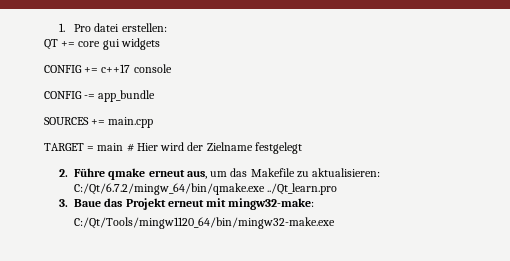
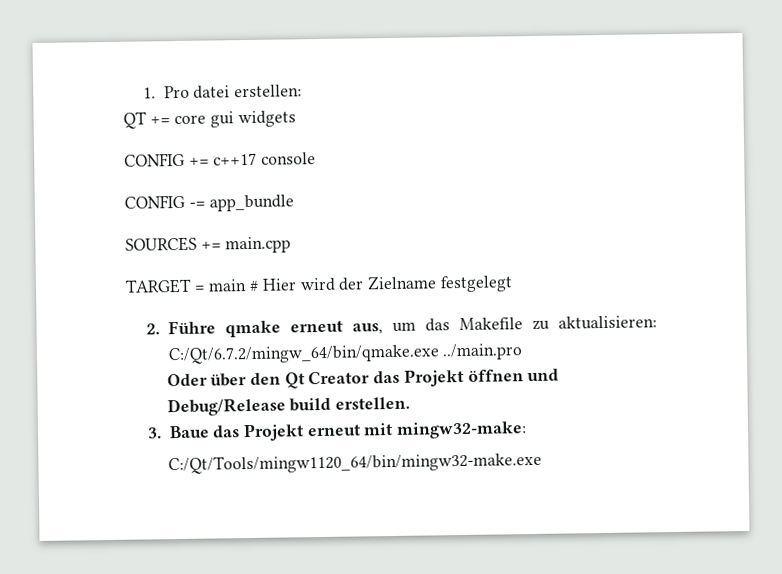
[267,183,338,195] ../Qt_learn.pro -> [442,343,524,361] [166,368,560,389] [166,396,410,417] ../main.pro // Oder über den Qt Creator das Projekt öffnen und Debug/Release build erstellen.

